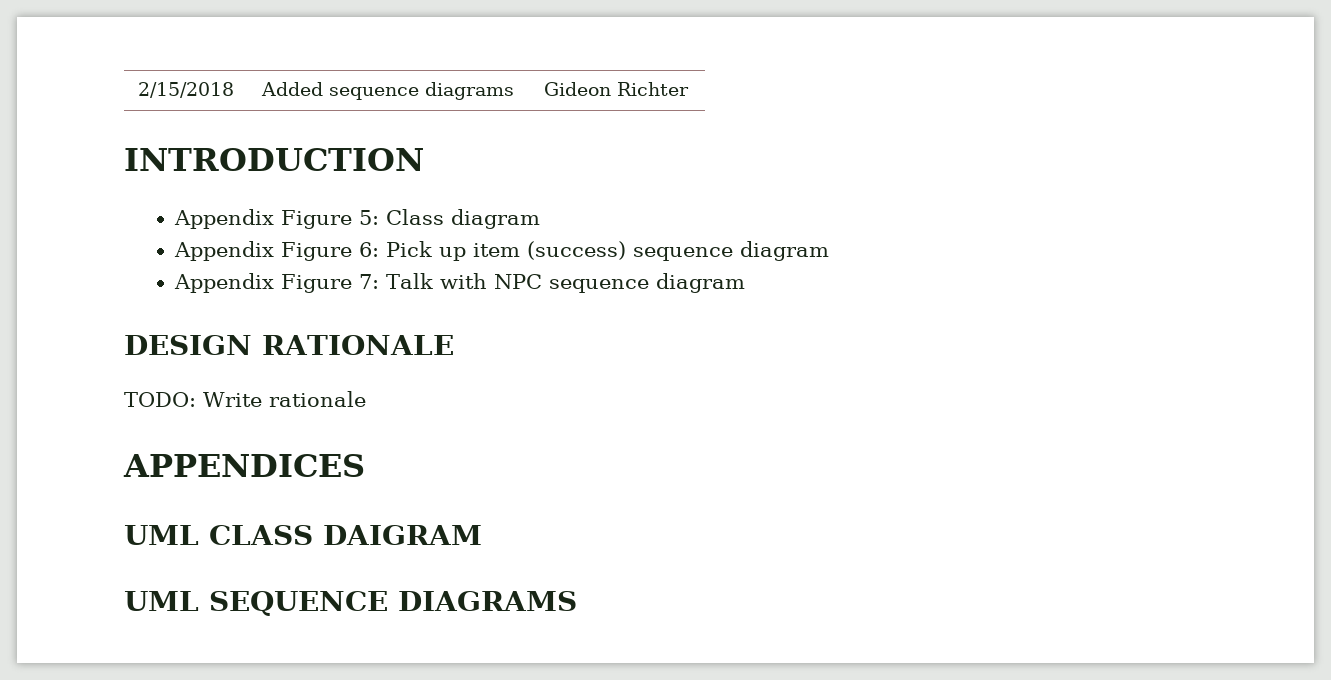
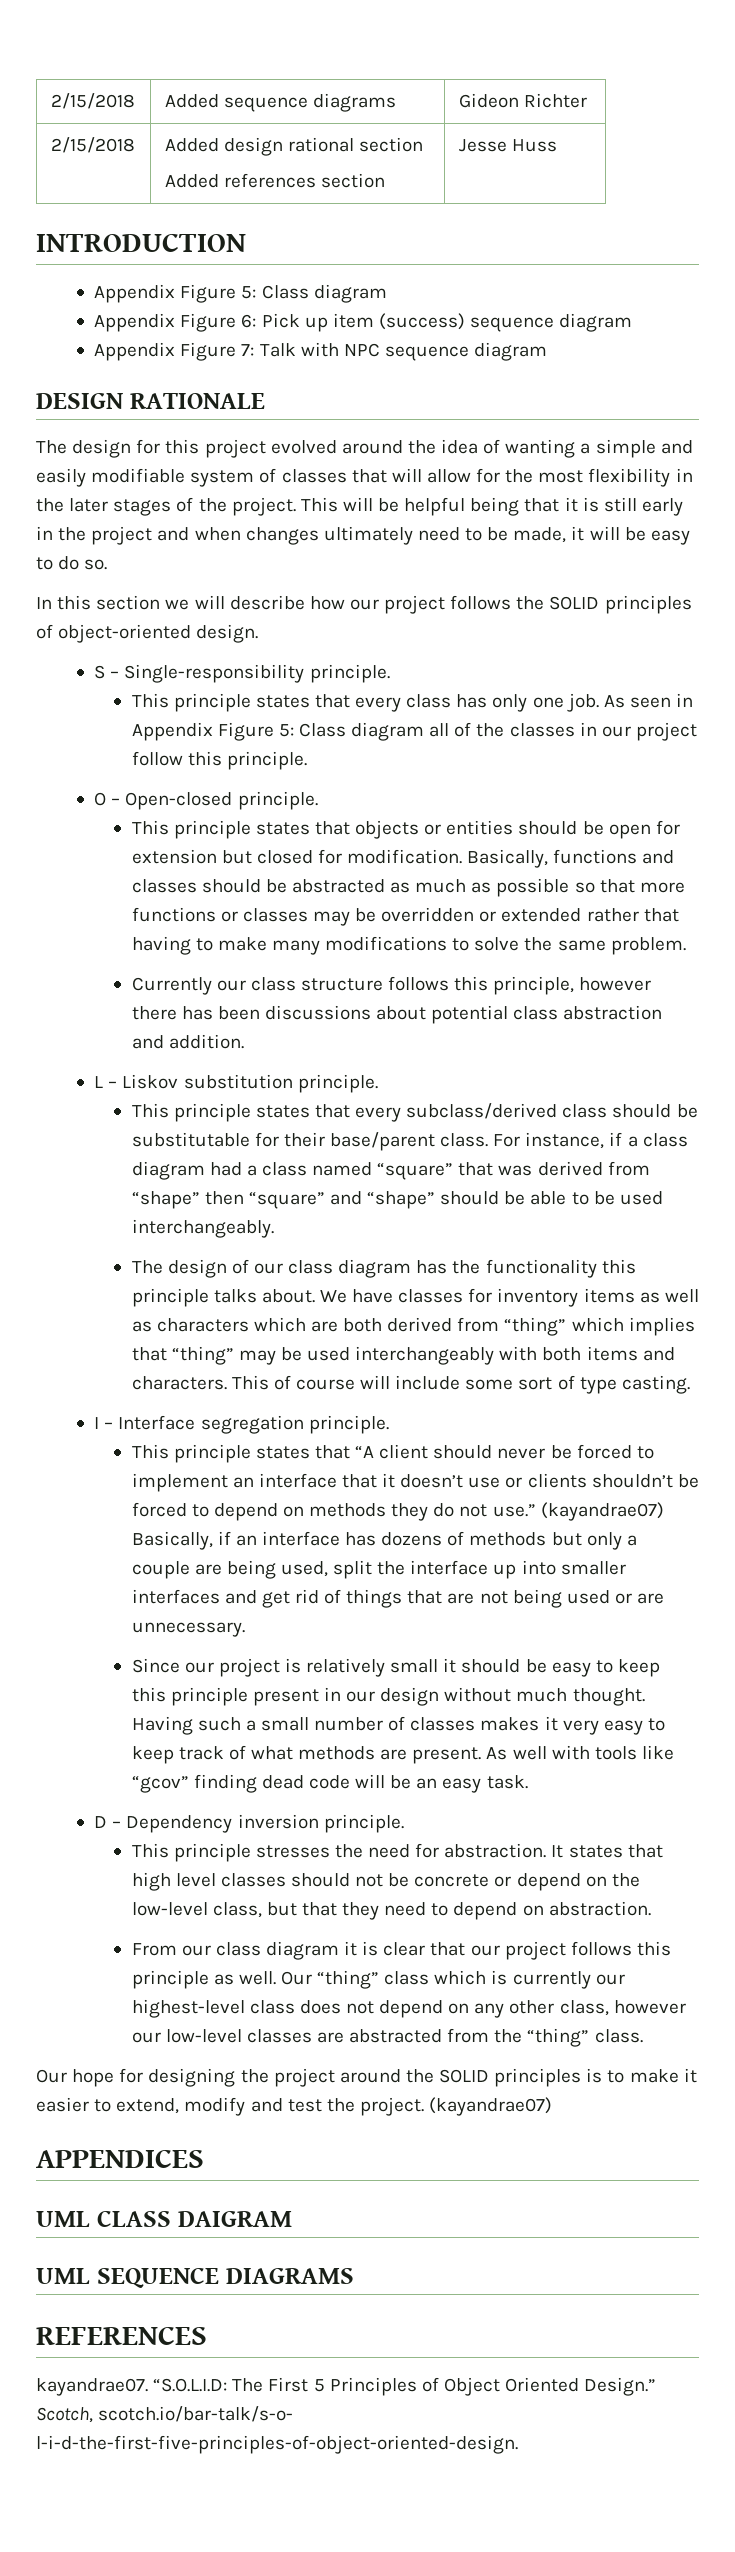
(689, 89) none -> [50,137,135,153] [164,137,424,156] [164,173,386,188] [458,139,558,152] // 2/15/2018 | Added design rational section // Added references section | Jesse Huss
[124,391,366,407] TODO: Write rationale -> [36,439,693,458] [36,468,693,487] [36,497,683,516] [36,526,690,545] [36,556,108,570] [36,595,692,614] [36,624,259,643] [94,664,390,683] [131,693,694,712] [131,722,697,741] [131,751,307,770] [94,791,318,810] [131,820,680,839] [131,849,675,868] [131,878,685,897] [131,907,679,926] [131,936,686,955] [131,976,652,995] [131,1005,663,1024] [131,1034,244,1049] [94,1074,378,1093] [131,1103,698,1122] [131,1132,688,1151] [131,1161,650,1180] [131,1191,663,1209] [131,1219,274,1238] [131,1259,636,1278] [131,1288,699,1307] [131,1317,695,1336] [131,1346,675,1365] [131,1375,690,1394] [94,1415,389,1434] [131,1444,654,1463] [131,1473,699,1492] [131,1502,664,1521] [131,1531,637,1550] [131,1560,626,1579] [131,1589,665,1608] [131,1622,245,1637] [131,1658,660,1677] [131,1687,645,1706] [131,1716,665,1735] [131,1745,674,1764] [131,1774,528,1793] [94,1814,404,1833] [131,1843,663,1862] [131,1872,640,1891] [131,1901,651,1920] [131,1941,671,1960] [131,1970,625,1989] [131,1999,686,2018] [131,2028,643,2047] [36,2068,697,2087] [36,2097,553,2116] The design for this project evolved around the idea of wanting a simple and easily modifiable system of classes that will allow for the most flexibility in the later stages of the project. This will be helpful being that it is still early in the project and when changes ultimately need to be made, it will be easy to do so. // In this section we will describe how our project follows the SOLID principles of object-oriented design. // S – Single-responsibility principle. // This principle states that every class has only one job. As seen in Appendix Figure 5: Class diagram all of the classes in our project follow this principle. // O – Open-closed principle. // This principle states that objects or entities should be open for extension but closed for modification. Basically, functions and classes should be abstracted as much as possible so that more functions or classes may be overridden or extended rather that having to make many modifications to solve the same problem. // Currently our class structure follows this principle, however there has been discussions about potential class abstraction and addition. // L – Liskov substitution principle. // This principle states that every subclass/derived class should be substitutable for their base/parent class. For instance, if a class diagram had a class named “square” that was derived from “shape” then “square” and “shape” should be able to be used interchangeably. // The design of our class diagram has the functionality this principle talks about. We have classes for inventory items as well as characters which are both derived from “thing” which implies that “thing” may be used interchangeably with both items and characters. This of course will include some sort of type casting. // I – Interface segregation principle. // This principle states that “A client should never be forced to implement an interface that it doesn’t use or clients shouldn’t be forced to depend on methods they do not use.” (kayandrae07) Basically, if an interface has dozens of methods but only a couple are being used, split the interface up into smaller interfaces and get rid of things that are not being used or are unnecessary. // Since our project is relatively small it should be easy to keep this principle present in our design without much thought. Having such a small number of classes makes it very easy to keep track of what methods are present. As well with tools like “gcov” finding dead code will be an easy task. // D – Dependency inversion principle. // This principle stresses the need for abstraction. It states that high level classes should not be concrete or depend on the low-level class, but that they need to depend on abstraction. // From our class diagram it is clear that our project follows this principle as well. Our “thing” class which is currently our highest-level class does not depend on any other class, however our low-level classes are abstracted from the “thing” class. // Our hope for designing the project around the SOLID principles is to make it easier to extend, modify and test the project. (kayandrae07)
(577, 601) none -> [36,2326,207,2345] [36,2377,657,2396] [36,2406,294,2423] [36,2435,518,2454] // REFERENCES // kayandrae07. “S.O.L.I.D: The First 5 Principles of Object Oriented Design.” Scotch, scotch.io/bar-talk/s-o- l-i-d-the-first-five-principles-of-object-oriented-design.

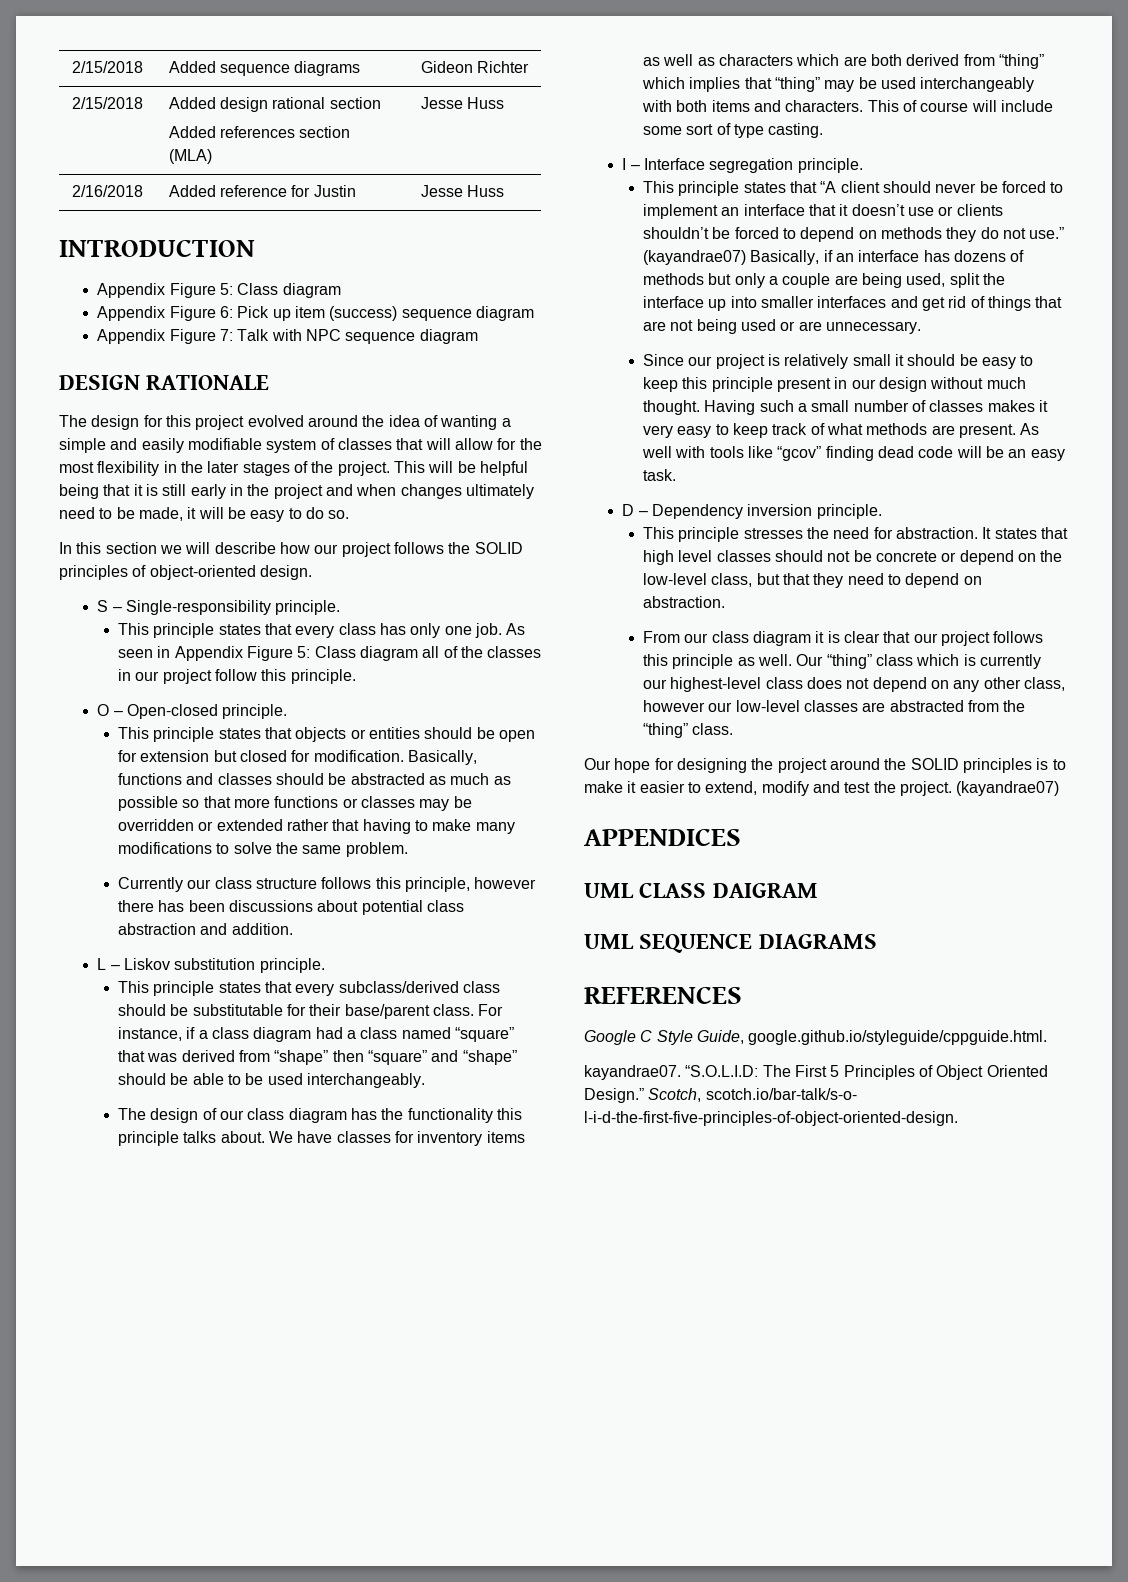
(386, 180) none -> [168,149,212,164] [420,97,504,109] [71,185,143,197] [168,185,356,197] (MLA) | Jesse Huss // 2/16/2018 | Added reference for Justin
(207, 2335) none -> [584,1030,1048,1045] // Google C Style Guide, google.github.io/styleguide/cppguide.html.

